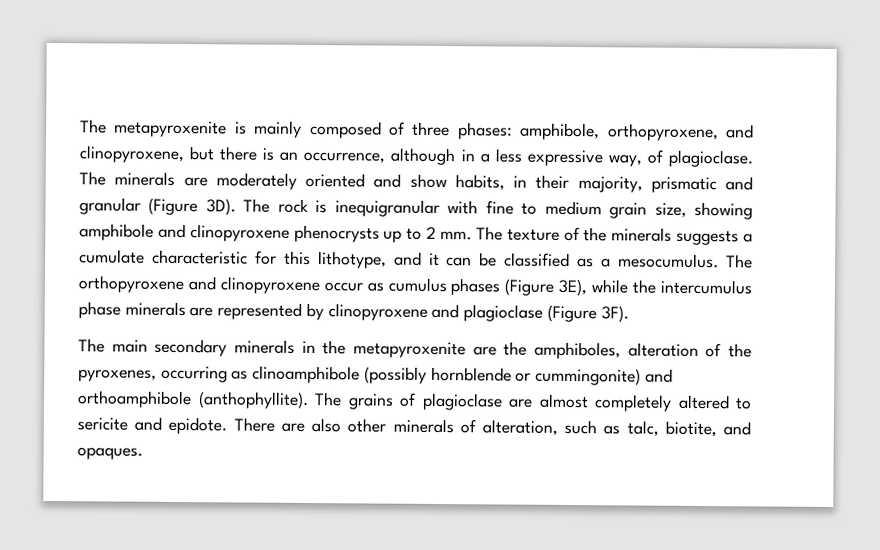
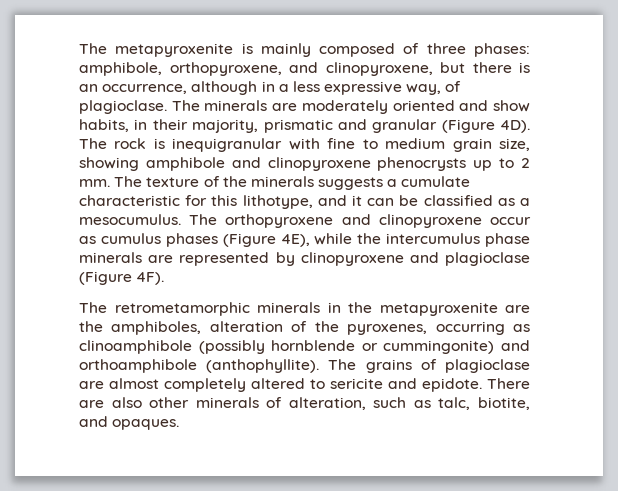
[205,198,236,216] 3D). -> [500,120,530,133] 4D).
[558,278,588,297] 3E), -> [280,234,310,247] 4E),
[600,305,629,323] [78,338,228,357] 3F). // The main secondary -> [136,272,165,285] [79,302,250,316] 4F). // The retrometamorphic

